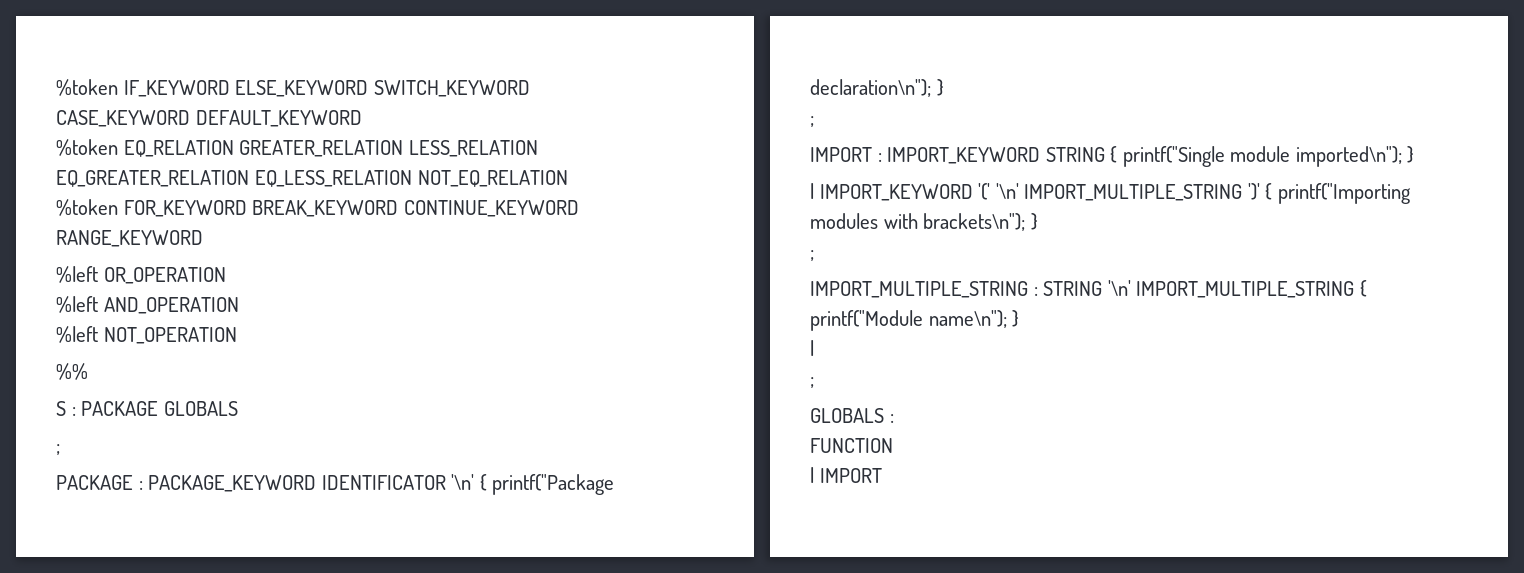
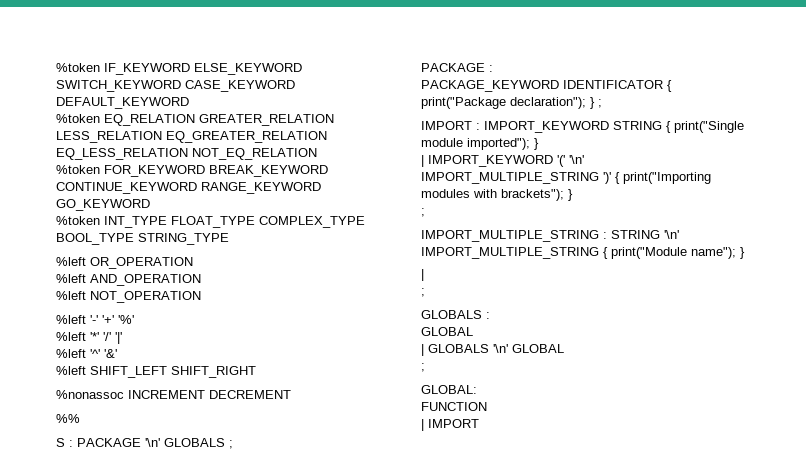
(203, 238) none -> [56,199,150,211] [56,216,365,228] [56,233,229,245] GO_KEYWORD // %token INT_TYPE FLOAT_TYPE COMPLEX_TYPE BOOL_TYPE STRING_TYPE
(237, 335) none -> [56,315,134,324] [56,332,122,344] [56,349,117,358] [56,366,256,378] [56,390,291,399] // %left '-' '+' '%' // %left '*' '/' '|' // %left '^' '&' // %left SHIFT_LEFT SHIFT_RIGHT // %nonassoc INCREMENT DECREMENT
[163,401,238,416] GLOBALS // -> [145,438,225,447] '\n' GLOBALS
(143, 485) none -> (493, 68) //
[451,474,615,495] [810,79,944,97] '\n' { printf("Package declaration\n"); } // -> [667,80,672,92] [421,97,595,109] { print("Package declaration"); }
[1122,146,1402,167] printf("Single module imported\n"); -> [674,121,744,133] [421,138,530,150] print("Single module imported");
[1277,183,1411,204] printf("Importing -> [623,172,711,184] print("Importing
[923,213,1026,231] brackets\n"); -> [501,189,564,201] brackets");
[810,310,1007,331] printf("Module name\n"); -> [611,247,736,259] print("Module name");
(894, 418) none -> [421,327,473,336] [421,344,564,356] [421,363,425,372] [421,385,477,394] // GLOBAL // | GLOBALS '\n' GLOBAL // ; // GLOBAL:

